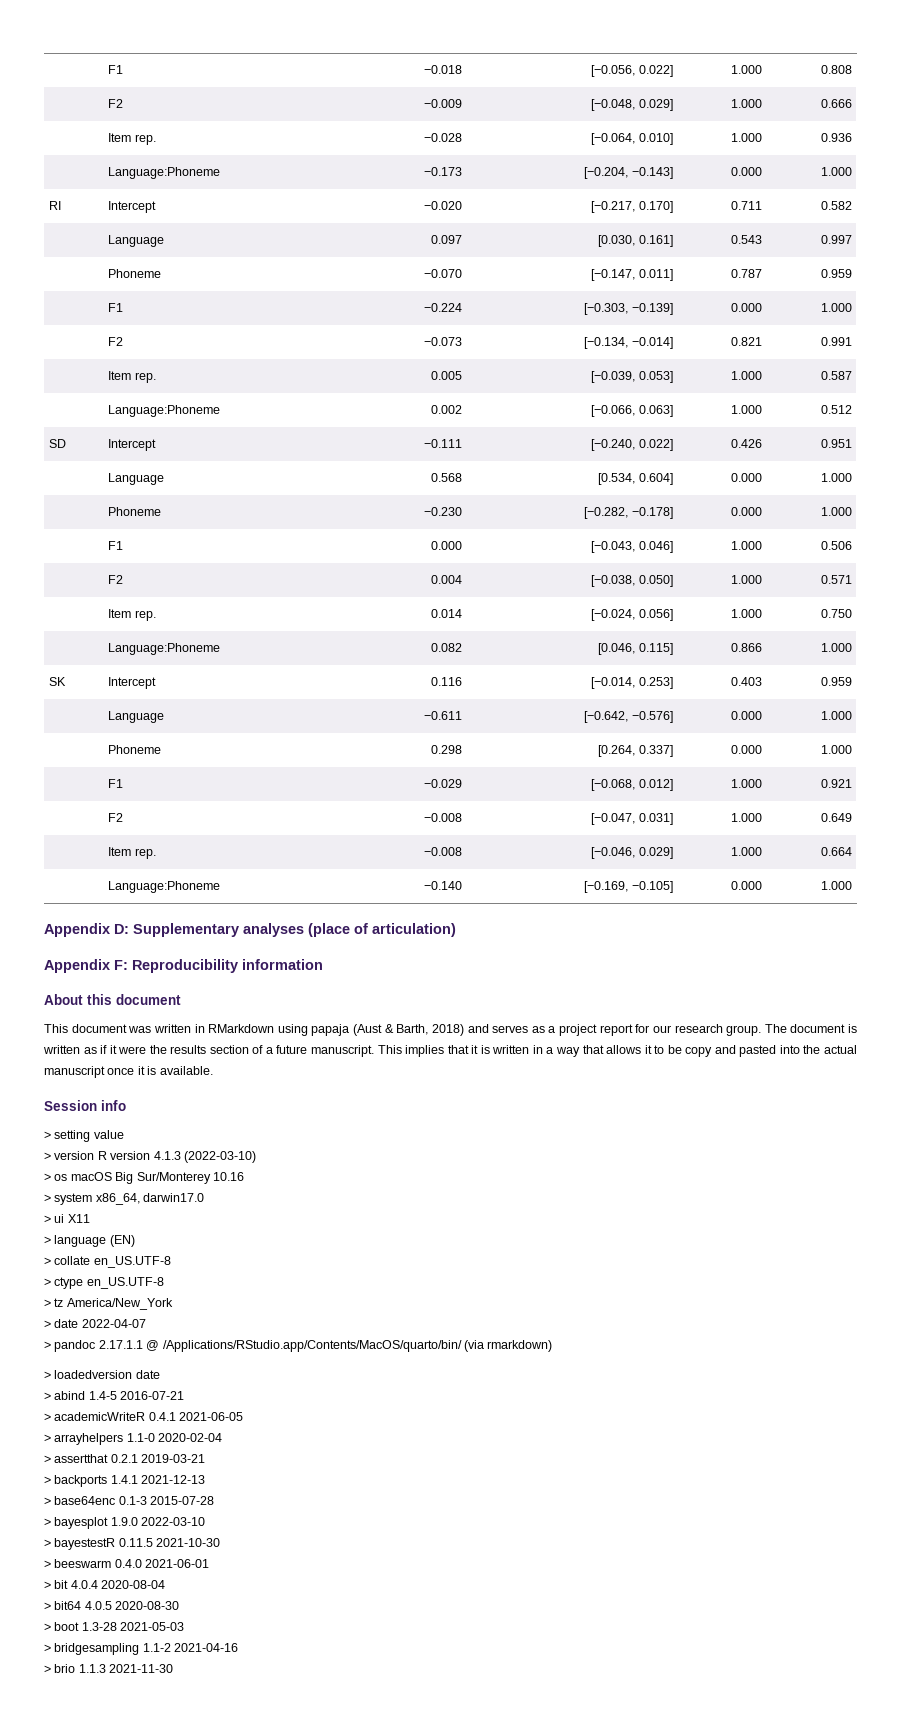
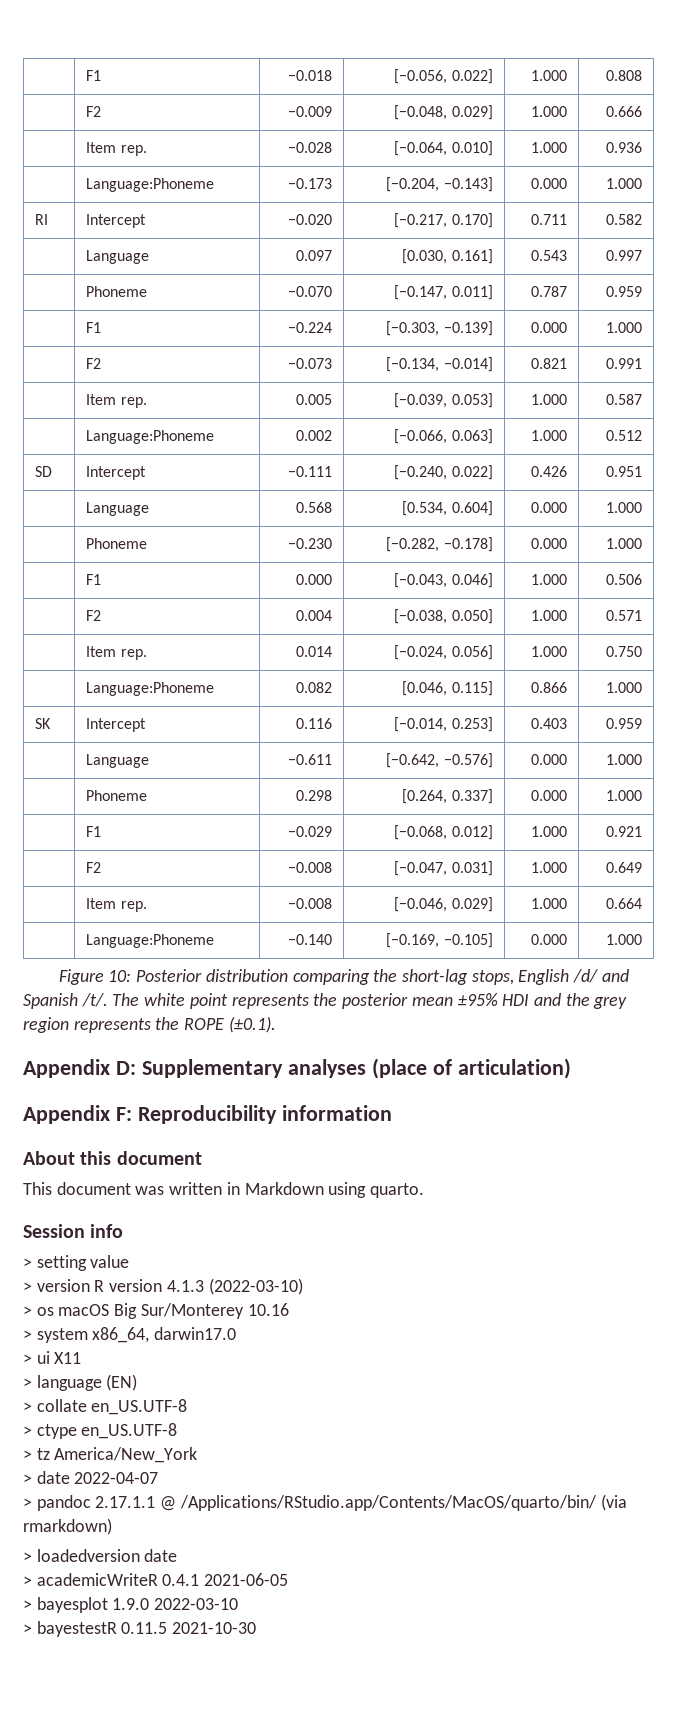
(852, 885) none -> [58,969,629,985] [23,993,628,1009] [23,1016,276,1033] // Figure 10: Posterior distribution comparing the short-lag stops, English /d/ and Spanish /t/. The white point represents the posterior mean ±95% HDI and the grey region represents the ROPE (±0.1).
[208,1024,857,1036] [43,1045,857,1057] [44,1066,213,1078] RMarkdown using papaja (Aust & Barth, 2018) and serves as a project report for our research group. The document is written as if it were the results section of a future manuscript. This implies that it is written in a way that allows it to be copy and pasted into the actual manuscript once it is available. -> [244,1182,425,1198] Markdown using quarto.
[44,1391,185,1400] // > abind 1.4-5 2016-07-21 -> (178, 1555) none
[44,1433,223,1445] [44,1454,206,1463] [44,1475,206,1487] [44,1496,215,1505] // > arrayhelpers 1.1-0 2020-02-04 // > assertthat 0.2.1 2019-03-21 // > backports 1.4.1 2021-12-13 // > base64enc 0.1-3 2015-07-28 -> (289, 1579) none
[44,1559,210,1568] [44,1580,166,1589] [44,1601,180,1610] [44,1622,185,1631] [44,1643,239,1655] [44,1664,174,1673] // > beeswarm 0.4.0 2021-06-01 // > bit 4.0.4 2020-08-04 // > bit64 4.0.5 2020-08-30 // > boot 1.3-28 2021-05-03 // > bridgesampling 1.1-2 2021-04-16 // > brio 1.1.3 2021-11-30 -> (257, 1628) none

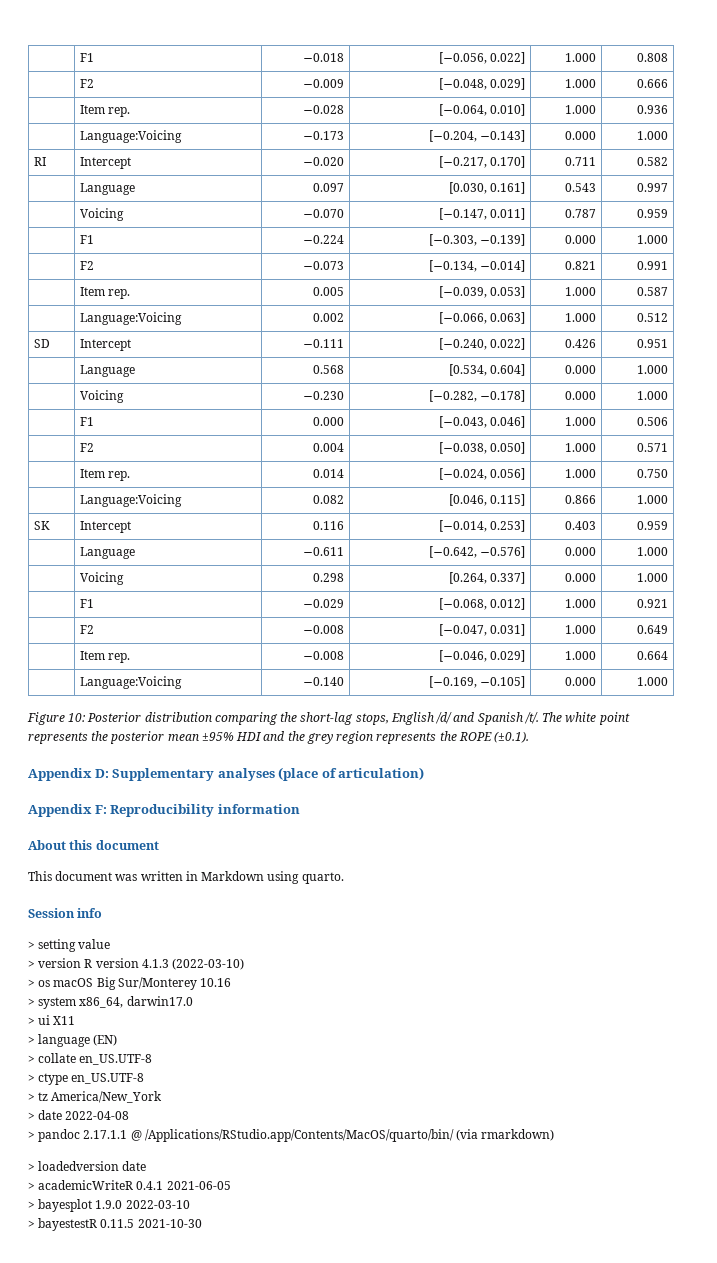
[86,178,215,192] Language:Phoneme -> [79,130,182,143] Language:Voicing
[86,286,148,297] Phoneme -> [79,208,124,221] Voicing
[86,430,215,444] Language:Phoneme -> [79,312,182,325] Language:Voicing
[86,538,148,549] Phoneme -> [79,390,124,403] Voicing
[86,682,215,696] Language:Phoneme -> [79,494,182,507] Language:Voicing
[86,790,148,801] Phoneme -> [79,572,124,585] Voicing
[86,934,215,948] Language:Phoneme -> [79,676,182,689] Language:Voicing
[74,1472,159,1484] 2022-04-07 -> [65,1111,130,1120] 2022-04-08

